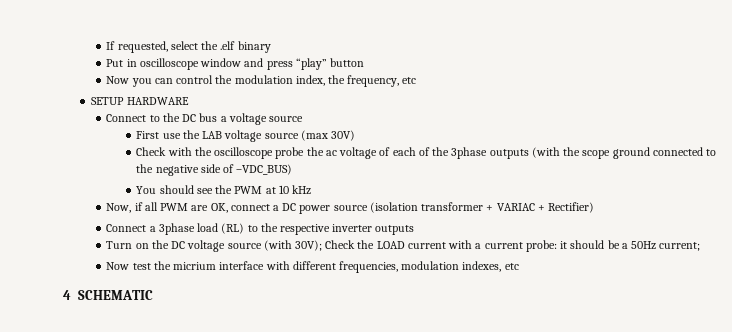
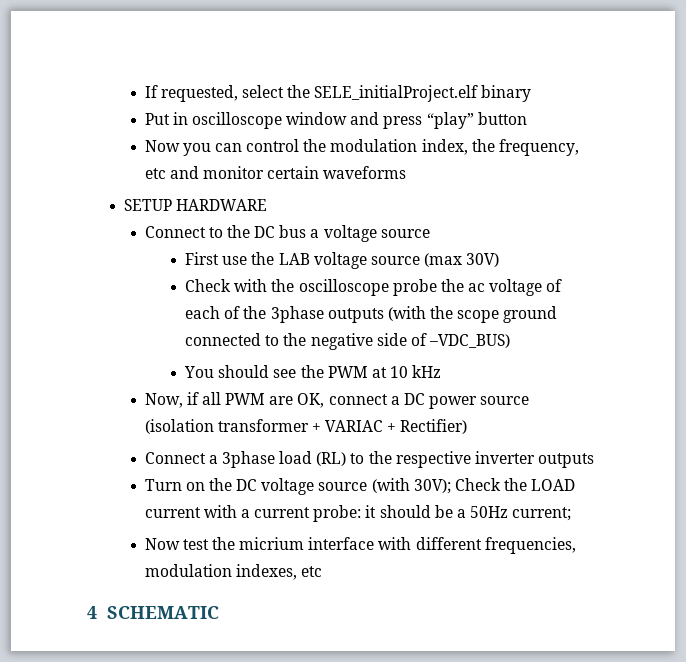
[220,41,236,50] .elf -> [314,85,479,102] SELE_initialProject.elf
(417, 80) none -> [169,166,407,179] and monitor certain waveforms

